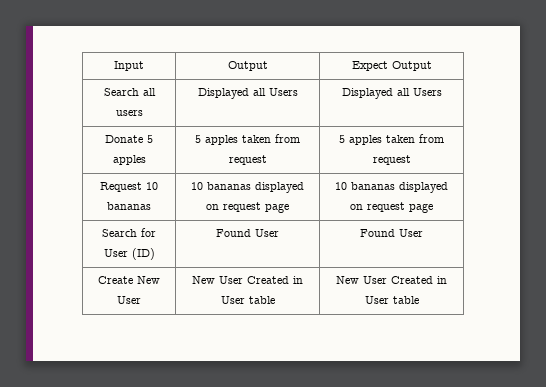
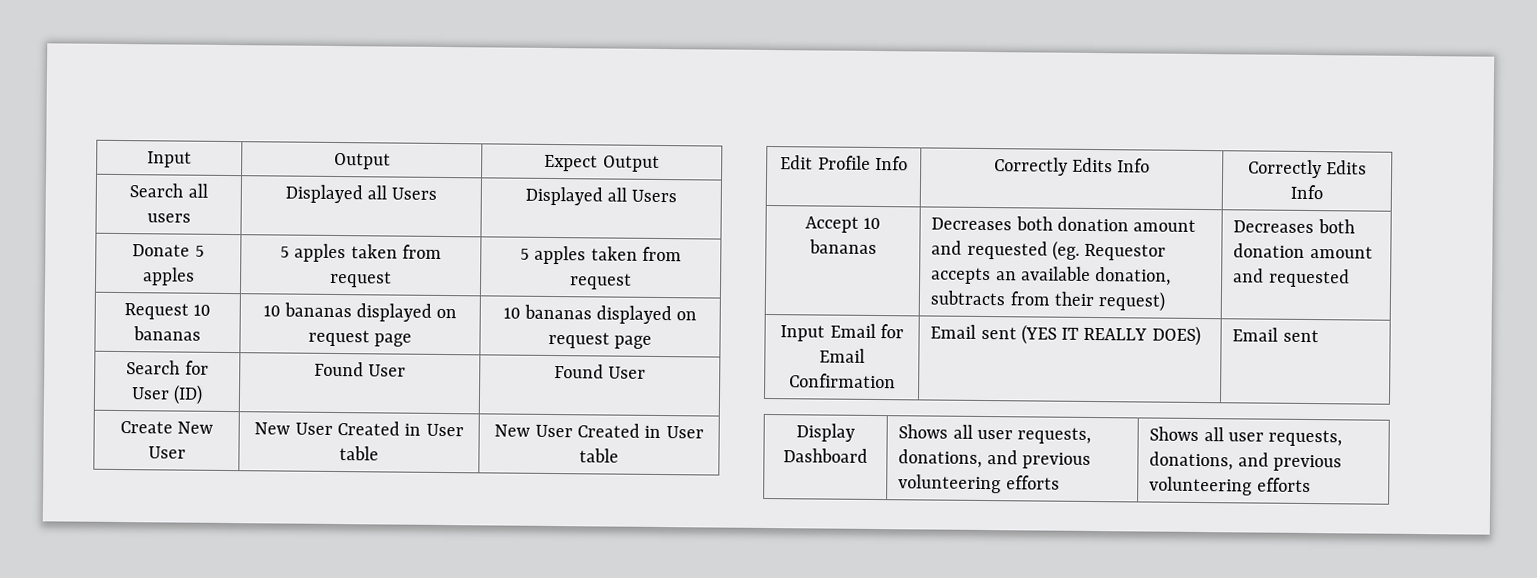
(419, 300) none -> [780,155,908,171] [993,157,1151,176] [1247,159,1368,179] [1290,184,1323,200] [804,216,882,233] [808,239,877,254] [931,216,1197,232] [931,240,1167,261] [931,266,1172,286] [930,290,1166,312] [1233,219,1355,234] [1233,243,1373,259] [1233,268,1350,288] [780,323,904,342] [819,348,865,363] [788,373,896,389] [930,324,1201,346] [1232,327,1319,343] [796,423,855,442] [783,448,868,463] [898,424,1092,444] [898,449,1091,469] [898,474,1060,494] [1149,426,1343,447] [1149,451,1342,472] [1149,476,1311,496] // Edit Profile Info | Correctly Edits Info | Correctly Edits Info // Accept 10 bananas | Decreases both donation amount and requested (eg. Requestor accepts an available donation, subtracts from their request) | Decreases both donation amount and requested // Input Email for Email Confirmation | Email sent (YES IT REALLY DOES) | Email sent // Display Dashboard | Shows all user requests, donations, and previous volunteering efforts | Shows all user requests, donations, and previous volunteering efforts

